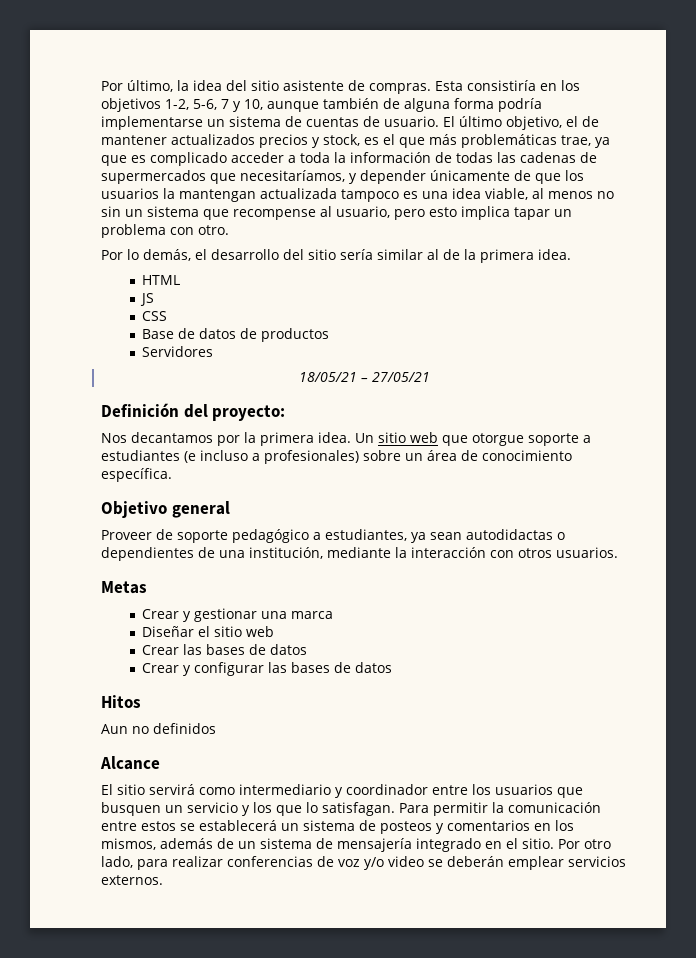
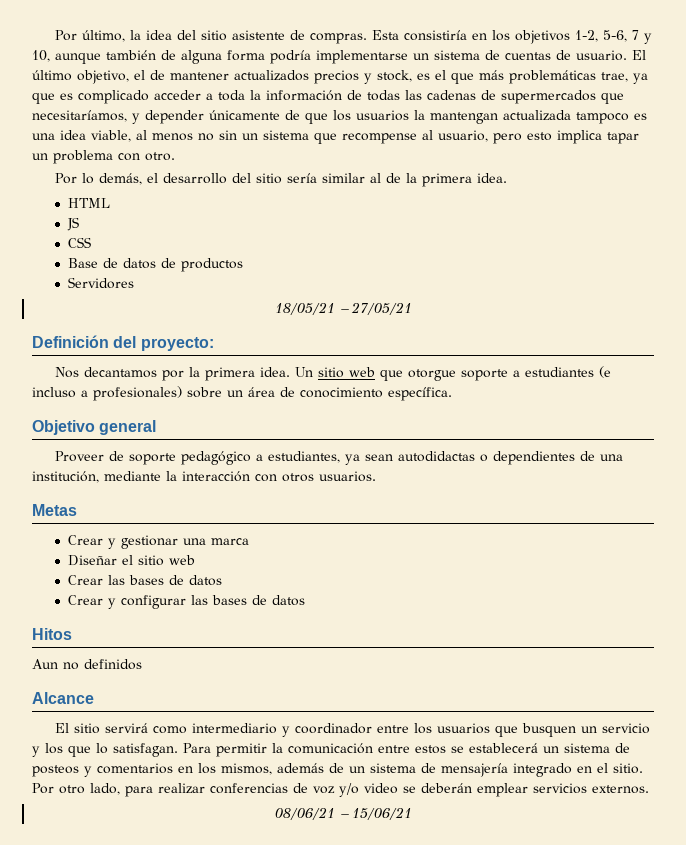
(163, 880) none -> [274,807,412,820] // 08/06/21 – 15/06/21

